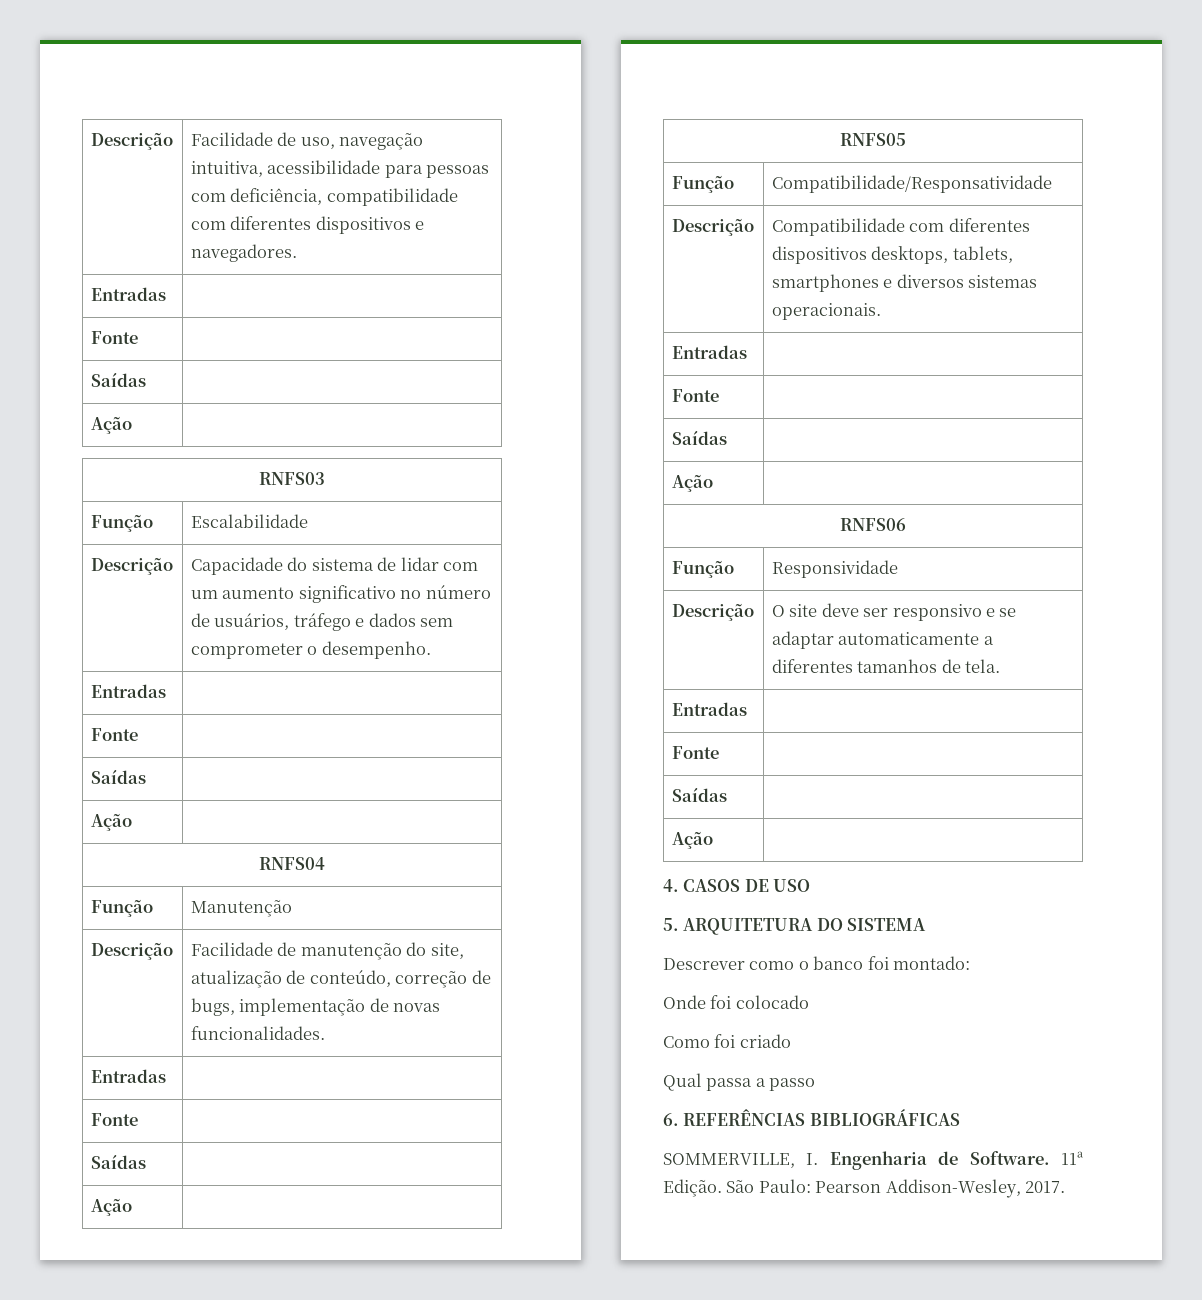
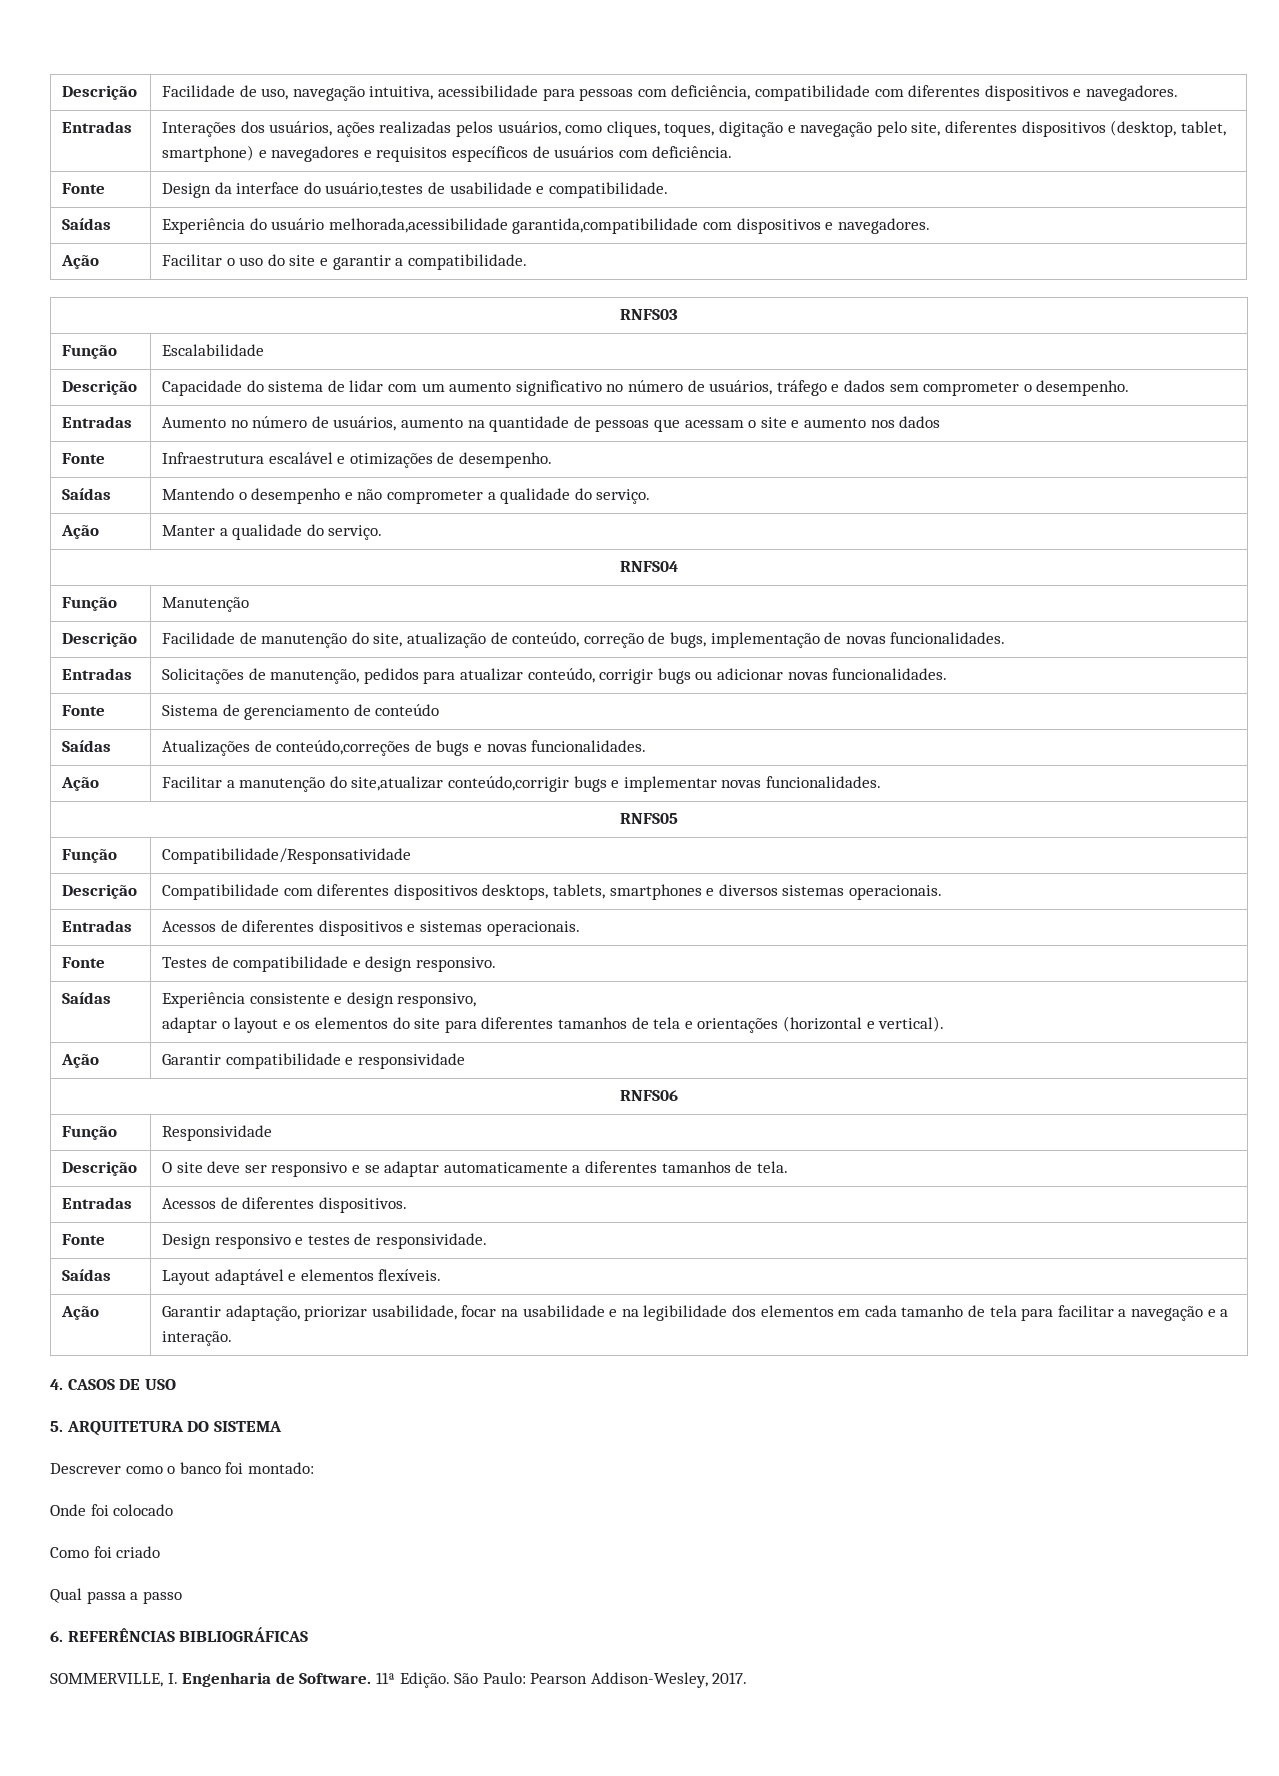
[90,331,138,344] [90,372,146,387] [90,416,132,434] // Fonte | // Saídas | // Ação | -> [162,120,1226,137] [162,145,733,162] [62,183,106,194] [162,182,668,198] [62,218,112,230] [162,218,930,234] [61,255,100,269] [162,254,527,270] Interações dos usuários, ações realizadas pelos usuários, como cliques, toques, digitação e navegação pelo site, diferentes dispositivos (desktop, tablet, smartphone) e navegadores e requisitos específicos de usuários com deficiência. // Fonte | Design da interface do usuário,testes de usabilidade e compatibilidade. // Saídas | Experiência do usuário melhorada,acessibilidade garantida,compatibilidade com dispositivos e navegadores. // Ação | Facilitar o uso do site e garantir a compatibilidade.
[90,728,138,741] [90,769,146,784] [90,813,132,831] // Fonte | // Saídas | // Ação | -> [162,416,941,432] [62,453,106,464] [162,452,553,468] [62,488,112,500] [162,488,651,504] [61,525,100,539] [162,524,383,540] Aumento no número de usuários, aumento na quantidade de pessoas que acessam o site e aumento nos dados // Fonte | Infraestrutura escalável e otimizações de desempenho. // Saídas | Mantendo o desempenho e não comprometer a qualidade do serviço. // Ação | Manter a qualidade do serviço.
[90,1113,138,1126] [90,1154,146,1169] [90,1198,132,1216] // Fonte | // Saídas | // Ação | -> [162,668,948,684] [62,705,106,716] [162,704,440,720] [62,740,112,752] [162,740,647,756] [61,777,100,791] [162,776,882,792] Solicitações de manutenção, pedidos para atualizar conteúdo, corrigir bugs ou adicionar novas funcionalidades. // Fonte | Sistema de gerenciamento de conteúdo // Saídas | Atualizações de conteúdo,correções de bugs e novas funcionalidades. // Ação | Facilitar a manutenção do site,atualizar conteúdo,corrigir bugs e implementar novas funcionalidades.
[671,389,719,402] [671,430,727,445] [671,474,713,492] // Fonte | // Saídas | // Ação | -> [162,920,580,936] [62,957,106,968] [162,956,497,972] [62,992,112,1004] [162,992,477,1008] [162,1016,945,1033] [61,1054,100,1068] [162,1053,465,1069] Acessos de diferentes dispositivos e sistemas operacionais. // Fonte | Testes de compatibilidade e design responsivo. // Saídas | Experiência consistente e design responsivo, // adaptar o layout e os elementos do site para diferentes tamanhos de tela e orientações (horizontal e vertical). // Ação | Garantir compatibilidade e responsividade
[671,746,719,759] [671,787,727,802] [671,831,713,849] // Fonte | // Saídas | // Ação | -> [162,1197,407,1213] [62,1234,106,1245] [162,1233,488,1249] [62,1269,112,1281] [162,1269,442,1285] [61,1306,100,1320] [162,1305,1229,1321] [162,1331,233,1346] Acessos de diferentes dispositivos. // Fonte | Design responsivo e testes de responsividade. // Saídas | Layout adaptável e elementos flexíveis. // Ação | Garantir adaptação, priorizar usabilidade, focar na usabilidade e na legibilidade dos elementos em cada tamanho de tela para facilitar a navegação e a interação.

